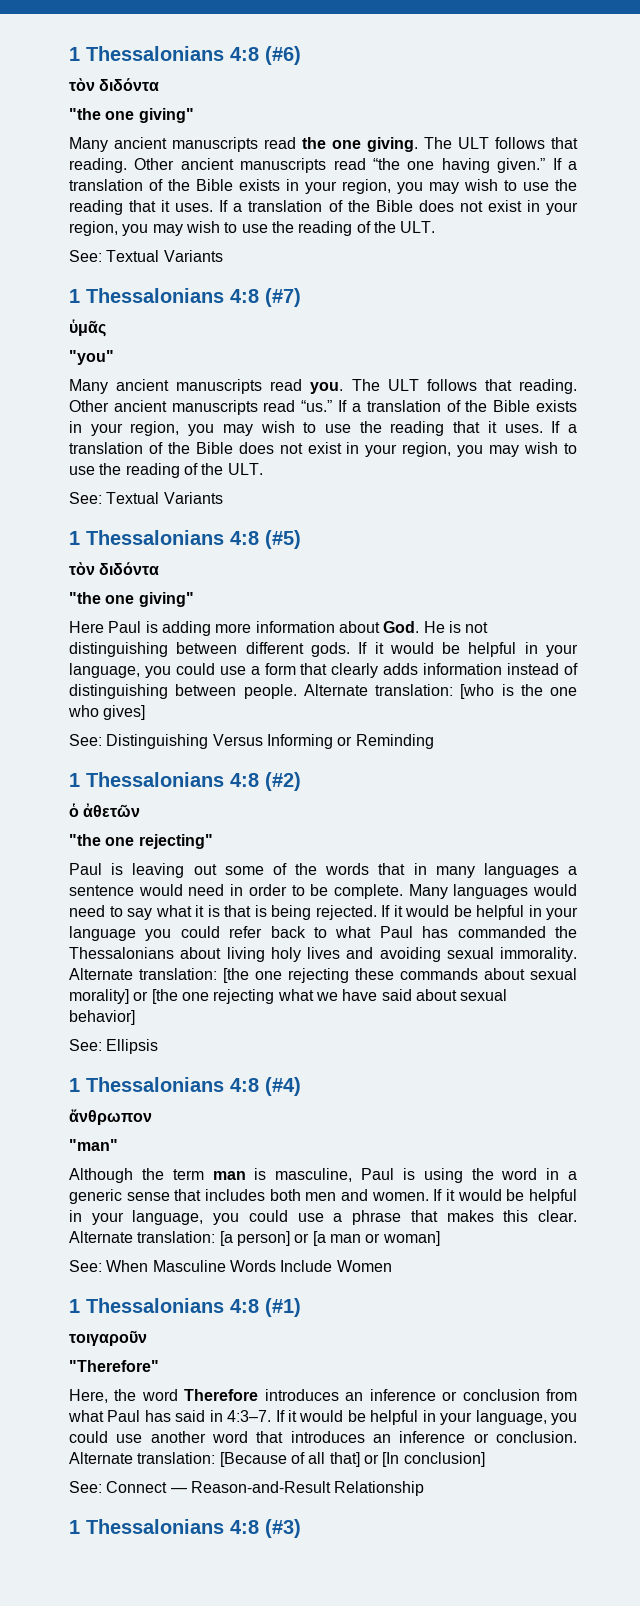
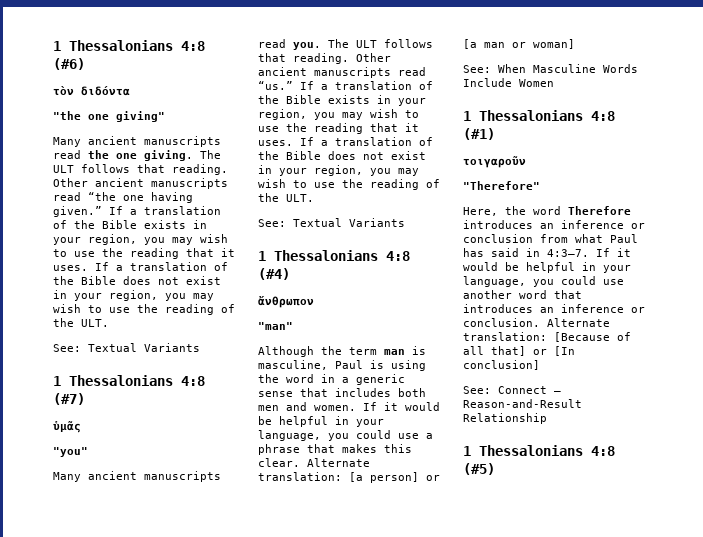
[69,530,301,549] [69,562,160,575] [69,592,194,607] [69,621,489,636] [69,642,579,657] [69,663,579,678] [69,684,577,699] [68,705,146,720] [69,734,434,749] [69,772,301,791] [69,803,141,817] [69,834,213,849] [69,863,577,878] [69,884,577,899] [69,905,578,920] [69,926,577,941] [69,947,577,962] [69,968,577,983] [69,989,508,1004] [69,1010,135,1025] [69,1039,159,1054] // 1 Thessalonians 4:8 (#5) // τὸν διδόντα // "the one giving" // Here Paul is adding more information about God. He is not distinguishing between different gods. If it would be helpful in your language, you could use a form that clearly adds information instead of distinguishing between people. Alternate translation: [who is the one who gives] // See: Distinguishing Versus Informing or Reminding // 1 Thessalonians 4:8 (#2) // ὁ ἀθετῶν // "the one rejecting" // Paul is leaving out some of the words that in many languages a sentence would need in order to be complete. Many languages would need to say what it is that is being rejected. If it would be helpful in your language you could refer back to what Paul has commanded the Thessalonians about living holy lives and avoiding sexual immorality. Alternate translation: [the one rejecting these commands about sexual morality] or [the one rejecting what we have said about sexual behavior] // See: Ellipsis -> (405, 222) none
[265,1519,301,1538] (#3) -> [463,463,495,475] (#5)

